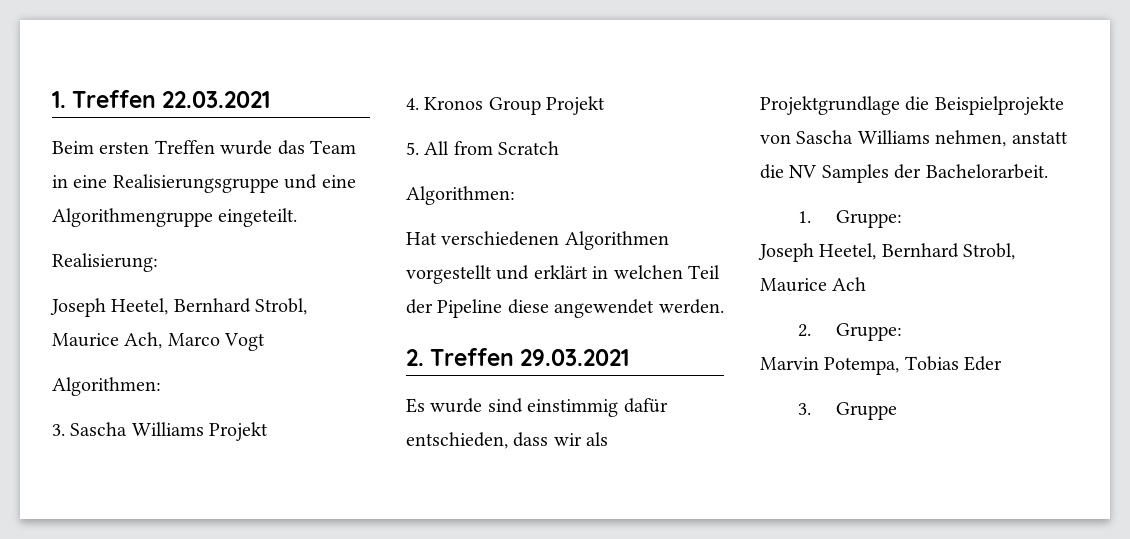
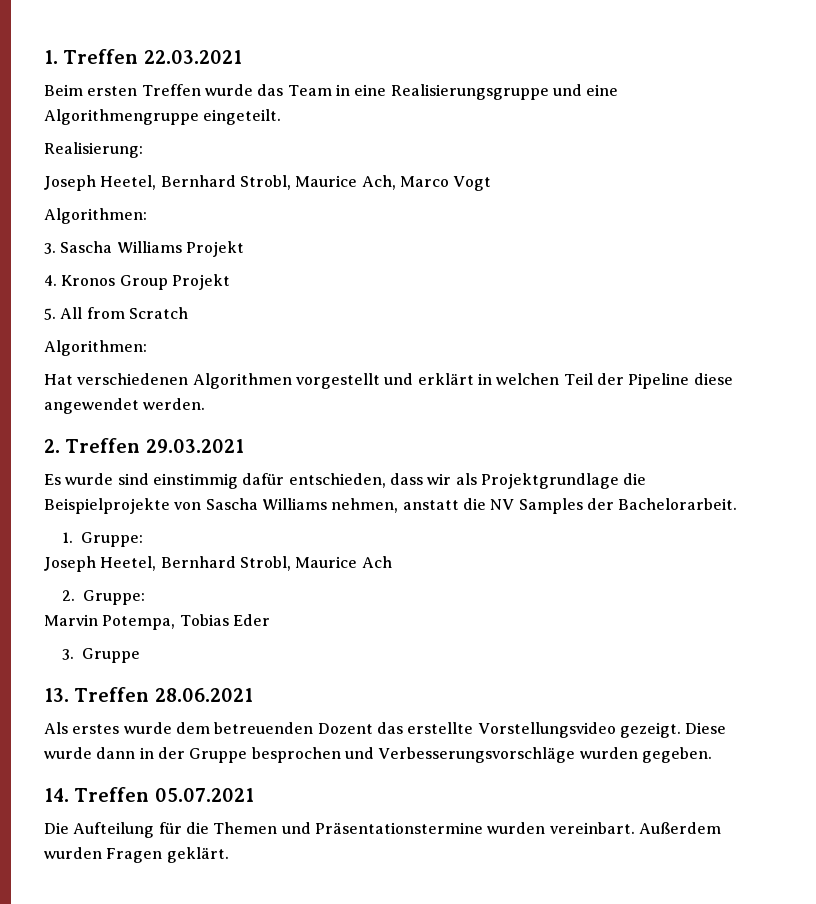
(898, 411) none -> [44,687,253,702] [44,722,727,738] [44,747,712,763] [44,787,254,802] [44,822,721,838] [44,847,229,863] // 13. Treffen 28.06.2021 // Als erstes wurde dem betreuenden Dozent das erstellte Vorstellungsvideo gezeigt. Diese wurde dann in der Gruppe besprochen und Verbesserungsvorschläge wurden gegeben. // 14. Treffen 05.07.2021 // Die Aufteilung für die Themen und Präsentationstermine wurden vereinbart. Außerdem wurden Fragen geklärt.

